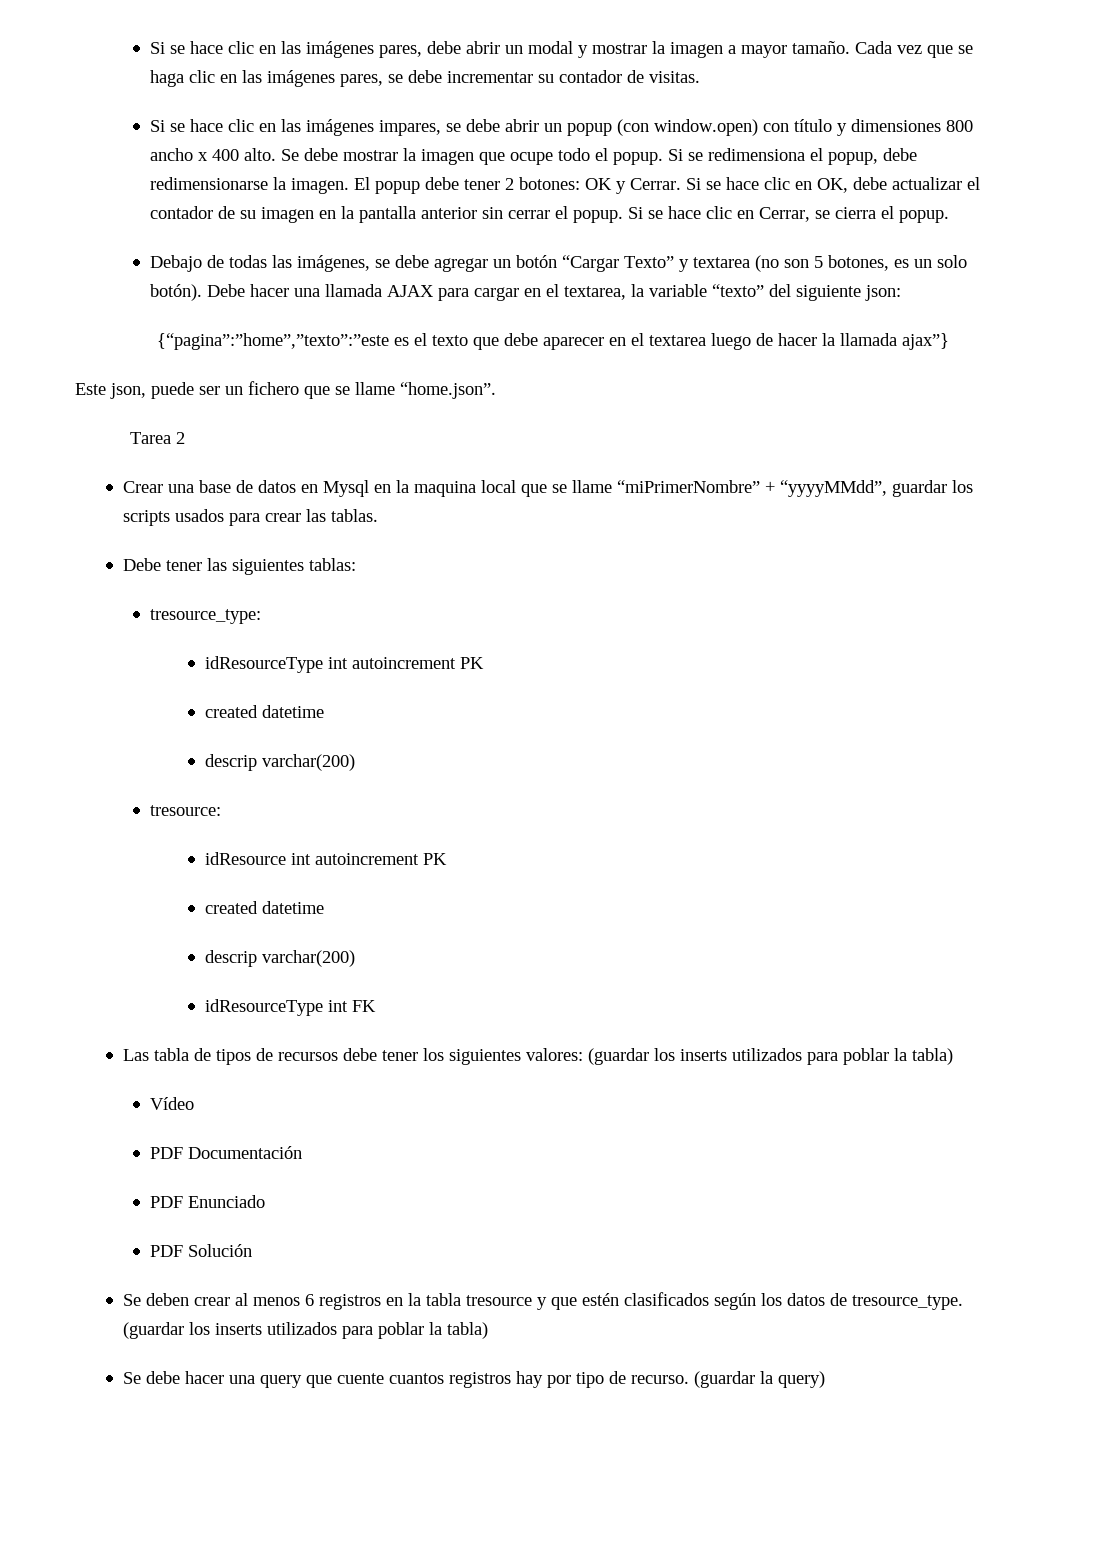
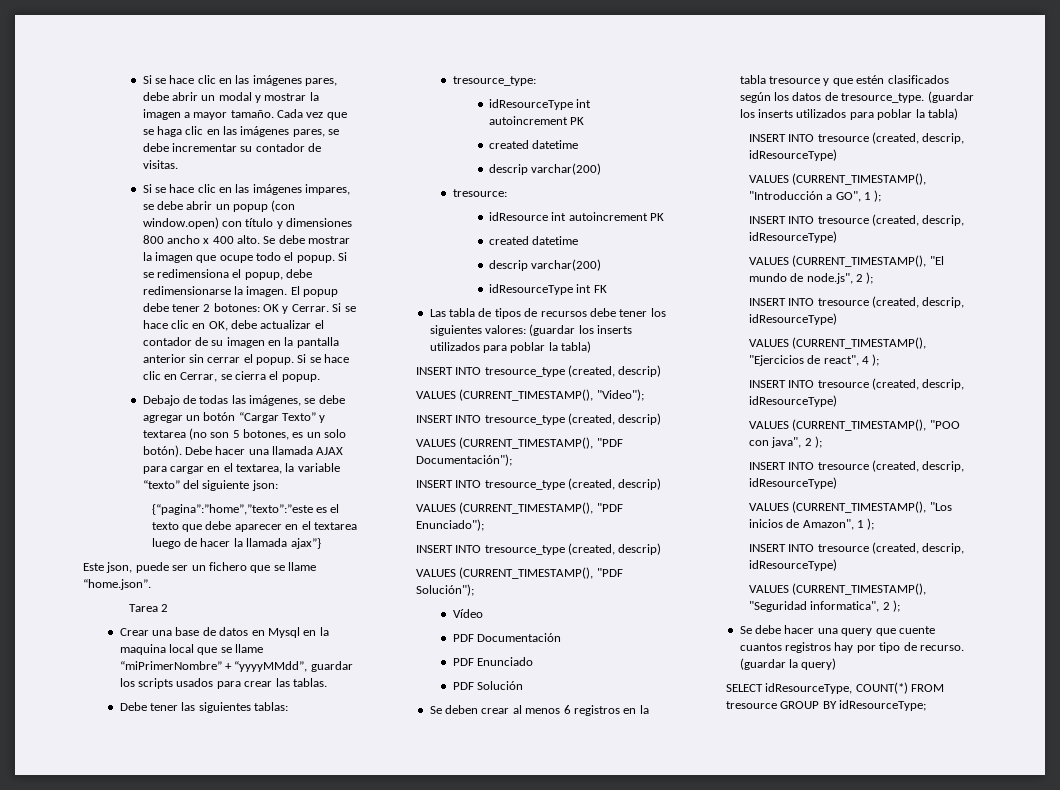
(953, 1056) none -> [415,365,662,377] [415,389,644,401] [415,413,662,425] [415,437,623,449] [415,454,512,466] [415,478,662,490] [415,502,623,514] [415,519,484,531] [415,543,662,555] [415,567,623,579] [415,584,474,596] // INSERT INTO tresource_type (created, descrip) // VALUES (CURRENT_TIMESTAMP(), "Video"); // INSERT INTO tresource_type (created, descrip) // VALUES (CURRENT_TIMESTAMP(), "PDF Documentación"); // INSERT INTO tresource_type (created, descrip) // VALUES (CURRENT_TIMESTAMP(), "PDF Enunciado"); // INSERT INTO tresource_type (created, descrip) // VALUES (CURRENT_TIMESTAMP(), "PDF Solución");
(488, 1330) none -> [748,132,965,144] [748,149,837,161] [748,173,927,185] [748,190,882,202] [748,214,965,226] [748,231,837,243] [748,255,944,267] [748,272,874,284] [748,296,965,308] [748,313,837,325] [748,337,927,349] [748,354,880,366] [748,378,965,390] [748,395,837,407] [748,419,960,431] [748,436,822,448] [748,460,965,472] [748,477,837,489] [748,501,952,513] [748,518,875,530] [748,542,965,554] [748,559,837,571] [748,583,927,595] [748,600,900,612] // INSERT INTO tresource (created, descrip, idResourceType) // VALUES (CURRENT_TIMESTAMP(), "Introducción a GO", 1 ); // INSERT INTO tresource (created, descrip, idResourceType) // VALUES (CURRENT_TIMESTAMP(), "El mundo de node.js", 2 ); // INSERT INTO tresource (created, descrip, idResourceType) // VALUES (CURRENT_TIMESTAMP(), "Ejercicios de react", 4 ); // INSERT INTO tresource (created, descrip, idResourceType) // VALUES (CURRENT_TIMESTAMP(), "POO con java", 2 ); // INSERT INTO tresource (created, descrip, idResourceType) // VALUES (CURRENT_TIMESTAMP(), "Los inicios de Amazon", 1 ); // INSERT INTO tresource (created, descrip, idResourceType) // VALUES (CURRENT_TIMESTAMP(), "Seguridad informatica", 2 );
(825, 1379) none -> [725,682,945,694] [725,700,927,711] // SELECT idResourceType, COUNT(*) FROM tresource GROUP BY idResourceType;

